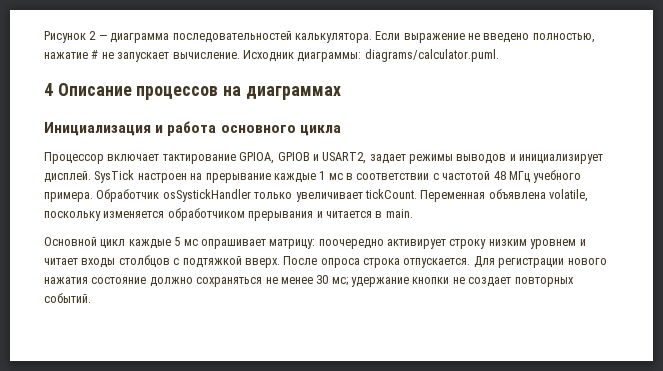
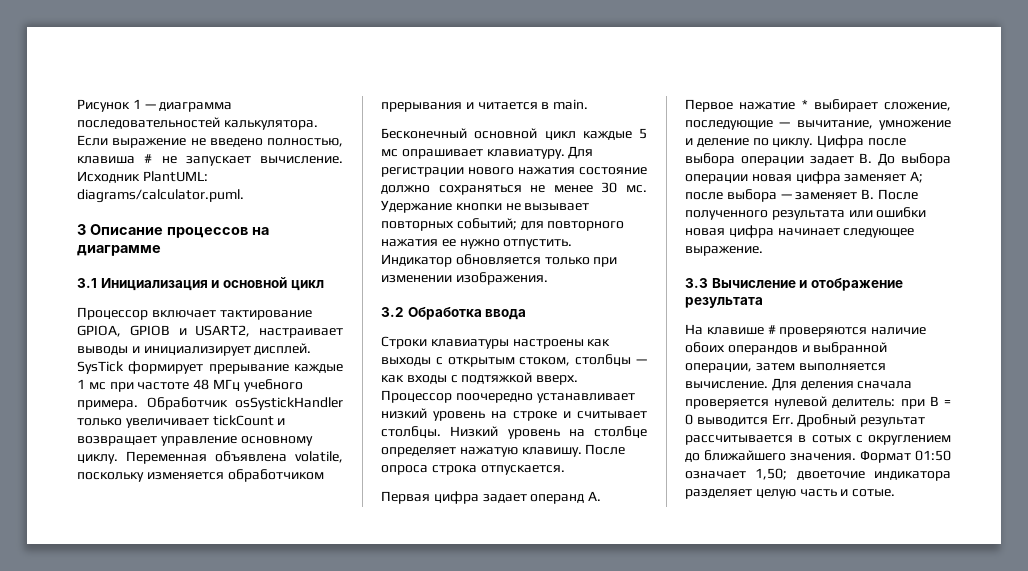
[89,31,97,40] 2 -> [132,99,141,109] 1
[44,52,88,59] нажатие -> [77,156,135,164] клавиша
[297,52,362,62] диаграммы: -> [142,171,208,182] PlantUML:
[44,83,53,96] 4 -> [77,224,86,235] 3
[245,86,341,100] [44,121,341,136] диаграммах // Инициализация и работа основного цикла -> [77,245,161,256] [77,277,324,291] диаграмме // 3.1 Инициализация и основной цикл
[369,154,507,164] задает режимы выводов -> [259,328,343,338] [77,346,128,355] настраивает выводы
[137,173,203,183] настроен на -> [128,361,204,374] формирует
[346,171,491,180] в соответствии с частотой -> [109,382,190,392] при частоте
[364,189,417,199] tickCount. -> [212,415,286,426] [77,436,313,446] [77,454,118,464] tickCount и возвращает управление основному циклу.
[44,237,97,246] Основной -> [381,128,538,139] Бесконечный основной
[269,239,586,249] [44,255,471,268] матрицу: поочередно активирует строку низким уровнем и читает входы столбцов с подтяжкой вверх. После опроса строка отпускается. -> [486,149,565,159] клавиатуру.
[331,277,574,287] [44,293,91,303] мс; удержание кнопки не создает повторных событий. -> [626,185,647,193] [381,200,590,213] [381,218,625,231] [381,239,573,249] [381,254,618,267] [381,272,548,285] [381,307,527,320] [381,336,611,349] [381,354,647,367] [381,372,579,385] [381,390,635,403] [381,408,647,421] [381,426,647,439] [381,444,626,457] [381,465,565,475] [381,491,602,504] [685,99,951,112] [685,120,951,130] [685,135,906,148] [685,153,951,166] [685,171,924,184] [685,189,918,202] [685,207,927,220] [685,225,915,238] [685,246,763,256] [685,278,903,291] [685,297,763,308] [685,324,927,337] [685,342,888,355] [685,363,886,373] [685,378,913,391] [685,396,951,409] [685,414,926,427] [685,435,951,445] [685,450,951,463] [685,468,951,481] [685,489,896,499] мс. Удержание кнопки не вызывает повторных событий; для повторного нажатия ее нужно отпустить. Индикатор обновляется только при изменении изображения. // 3.2 Обработка ввода // Строки клавиатуры настроены как выходы с открытым стоком, столбцы — как входы с подтяжкой вверх. Процессор поочередно устанавливает низкий уровень на строке и считывает столбцы. Низкий уровень на столбце определяет нажатую клавишу. После опроса строка отпускается. // Первая цифра задает операнд A. Первое нажатие * выбирает сложение, последующие — вычитание, умножение и деление по циклу. Цифра после выбора операции задает B. До выбора операции новая цифра заменяет A; после выбора — заменяет B. После полученного результата или ошибки новая цифра начинает следующее выражение. // 3.3 Вычисление и отображение результата // На клавише # проверяются наличие обоих операндов и выбранной операции, затем выполняется вычисление. Для деления сначала проверяется нулевой делитель: при B = 0 выводится Err. Дробный результат рассчитывается в сотых с округлением до ближайшего значения. Формат 01:50 означает 1,50; двоеточие индикатора разделяет целую часть и сотые.

